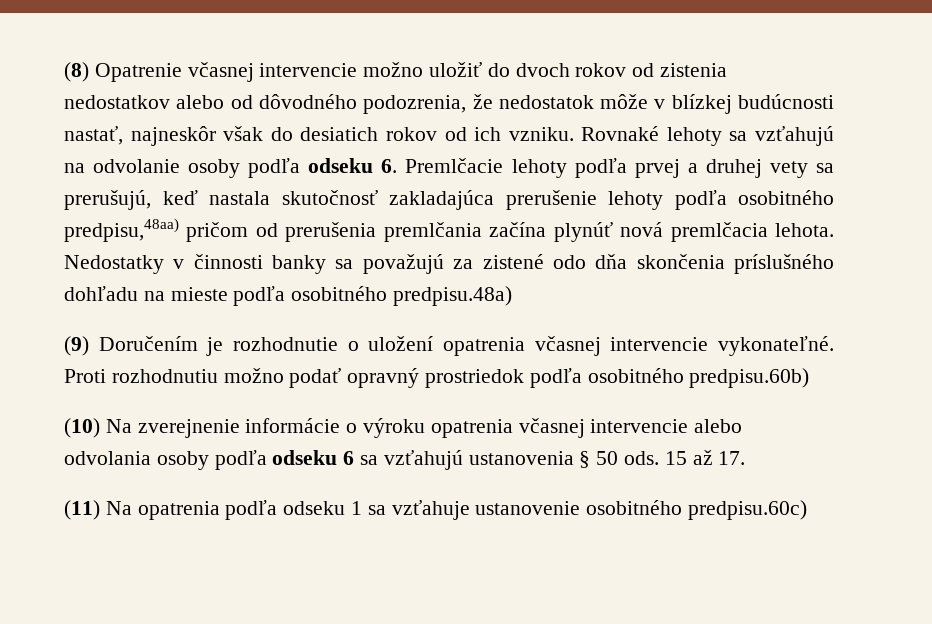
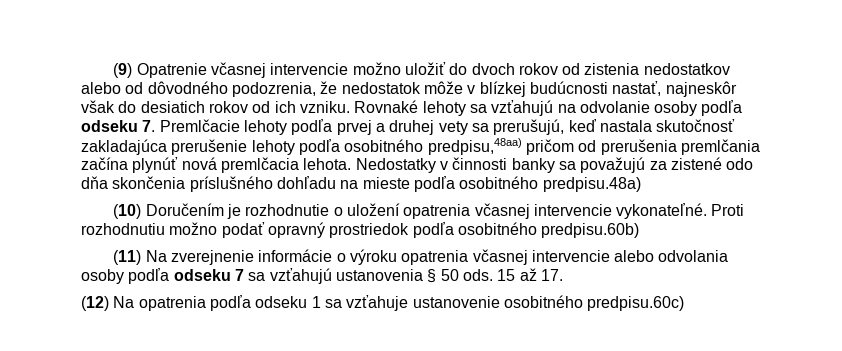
[64,62,89,82] (8) -> [113,63,133,78] (9)
[381,159,398,173] 6. -> [142,120,156,132] 7.
[64,336,89,356] (9) -> [113,204,142,219] (10)
[64,418,100,438] (10) -> [113,250,142,265] (11)
[343,451,355,465] 6 -> [234,269,244,281] 7
[64,500,100,520] (11) -> [81,296,109,311] (12)

